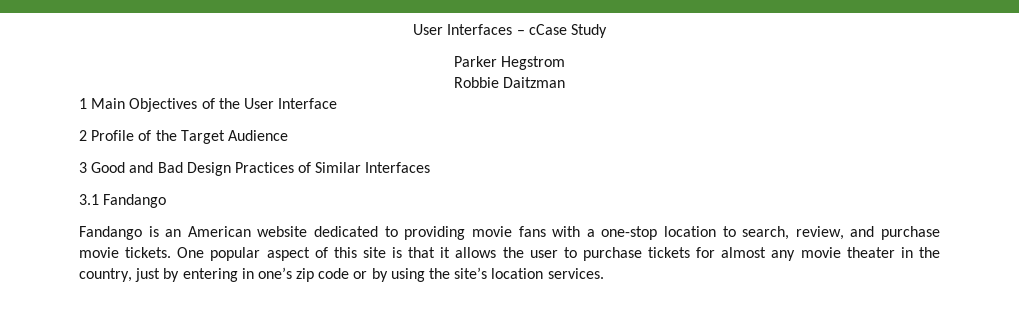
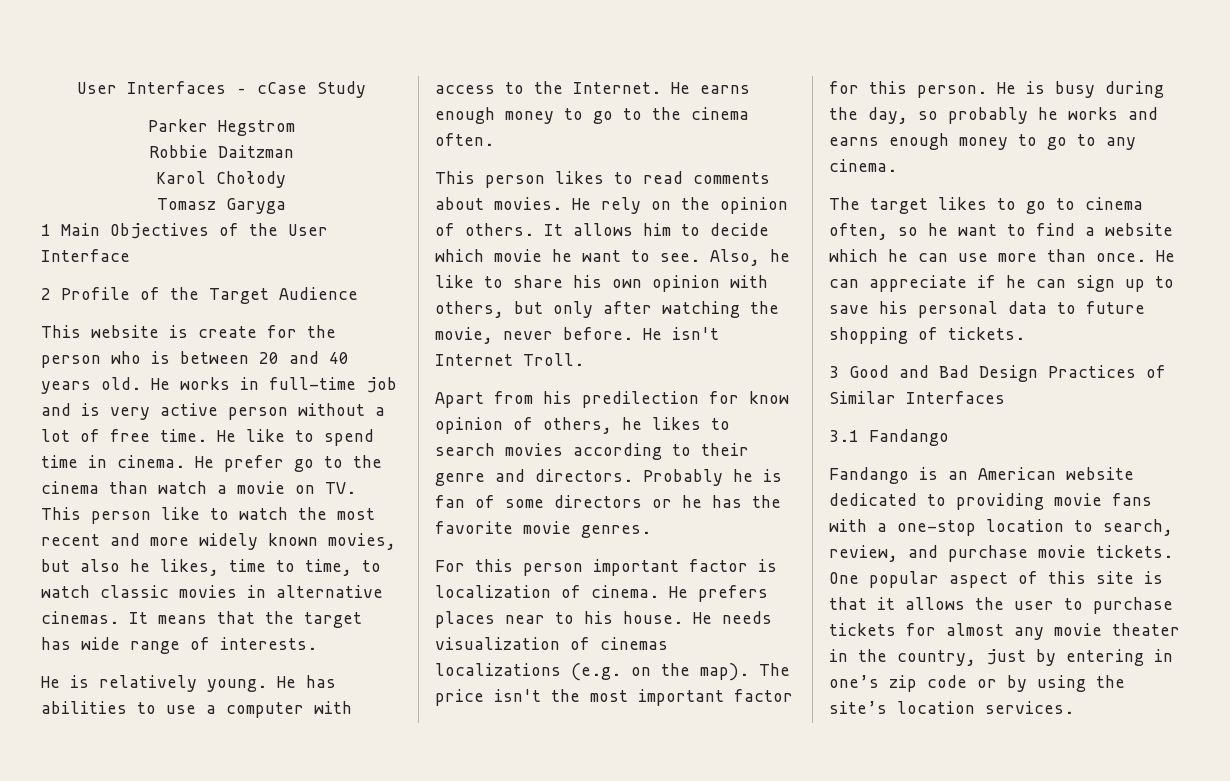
(566, 82) none -> [156,171,286,188] [156,198,286,214] // Karol Chołody // Tomasz Garyga
(288, 135) none -> [41,325,336,338] [41,351,349,368] [41,377,397,394] [41,403,385,420] [41,429,374,446] [41,455,382,472] [41,481,356,494] [41,507,375,524] [41,533,396,550] [41,559,381,576] [41,585,383,598] [41,611,362,628] [41,637,317,654] [41,675,336,692] [41,701,352,718] [435,81,750,94] [435,107,749,124] [435,133,494,146] [435,171,770,188] [435,197,788,214] [435,223,769,236] [435,249,790,266] [435,275,768,292] [435,301,779,318] [435,327,719,344] [435,353,584,366] [435,391,789,408] [435,417,730,434] [435,443,749,460] [435,469,782,486] [435,495,781,508] [435,521,651,538] [435,559,777,576] [435,585,768,602] [435,611,772,628] [435,637,668,650] [435,663,790,681] [435,689,793,706] [829,81,1164,98] [829,107,1158,124] [829,133,1136,150] [829,159,897,172] [829,197,1143,214] [829,223,1173,240] [829,249,1175,262] [829,275,1174,292] [829,301,1145,318] [829,327,1025,344] // This website is create for the person who is between 20 and 40 years old. He works in full-time job and is very active person without a lot of free time. He like to spend time in cinema. He prefer go to the cinema than watch a movie on TV. This person like to watch the most recent and more widely known movies, but also he likes, time to time, to watch classic movies in alternative cinemas. It means that the target has wide range of interests. // He is relatively young. He has abilities to use a computer with access to the Internet. He earns enough money to go to the cinema often. // This person likes to read comments about movies. He rely on the opinion of others. It allows him to decide which movie he want to see. Also, he like to share his own opinion with others, but only after watching the movie, never before. He isn't Internet Troll. // Apart from his predilection for know opinion of others, he likes to search movies according to their genre and directors. Probably he is fan of some directors or he has the favorite movie genres. // For this person important factor is localization of cinema. He prefers places near to his house. He needs visualization of cinemas localizations (e.g. on the map). The price isn't the most important factor for this person. He is busy during the day, so probably he works and earns enough money to go to any cinema. // The target likes to go to cinema often, so he want to find a website which he can use more than once. He can appreciate if he can sign up to save his personal data to future shopping of tickets.

